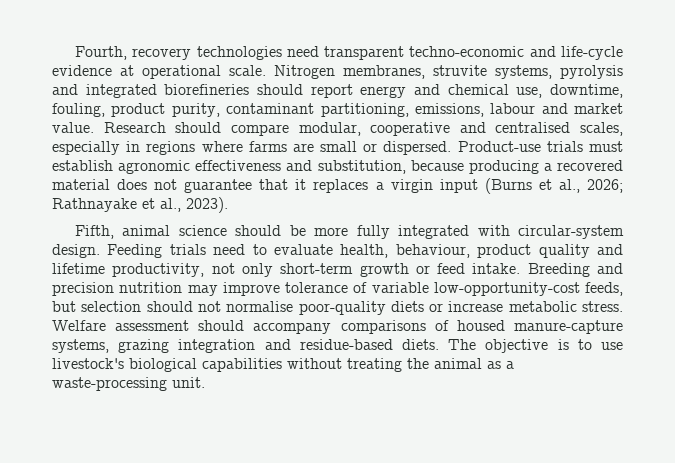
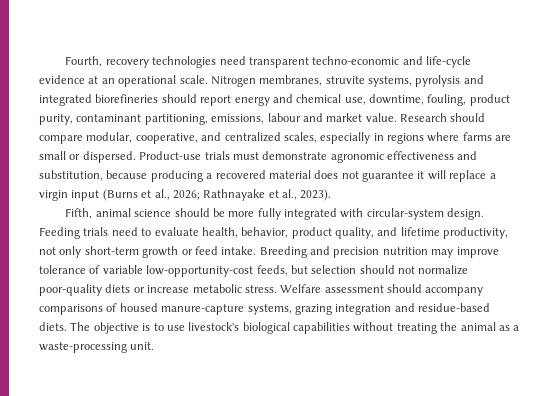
(134, 70) none -> [101,78,115,84] an
[370,122,571,136] cooperative and centralised -> [135,132,281,144] cooperative, and centralized
[52,160,113,171] establish -> [262,151,328,160] demonstrate
[259,179,369,193] that it replaces -> [417,170,487,182] it will replace
[395,244,590,258] behaviour, product quality -> [241,227,374,239] behavior, product quality,
[226,301,294,312] normalise -> [418,265,469,275] normalize

